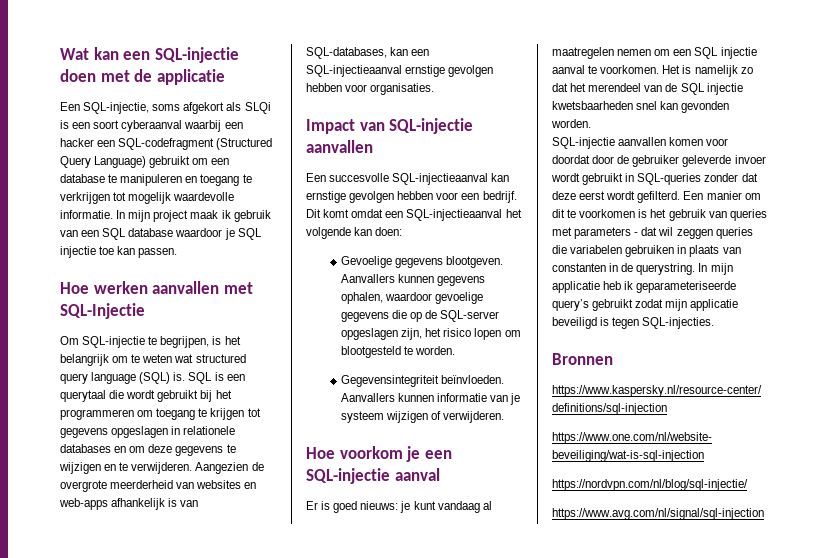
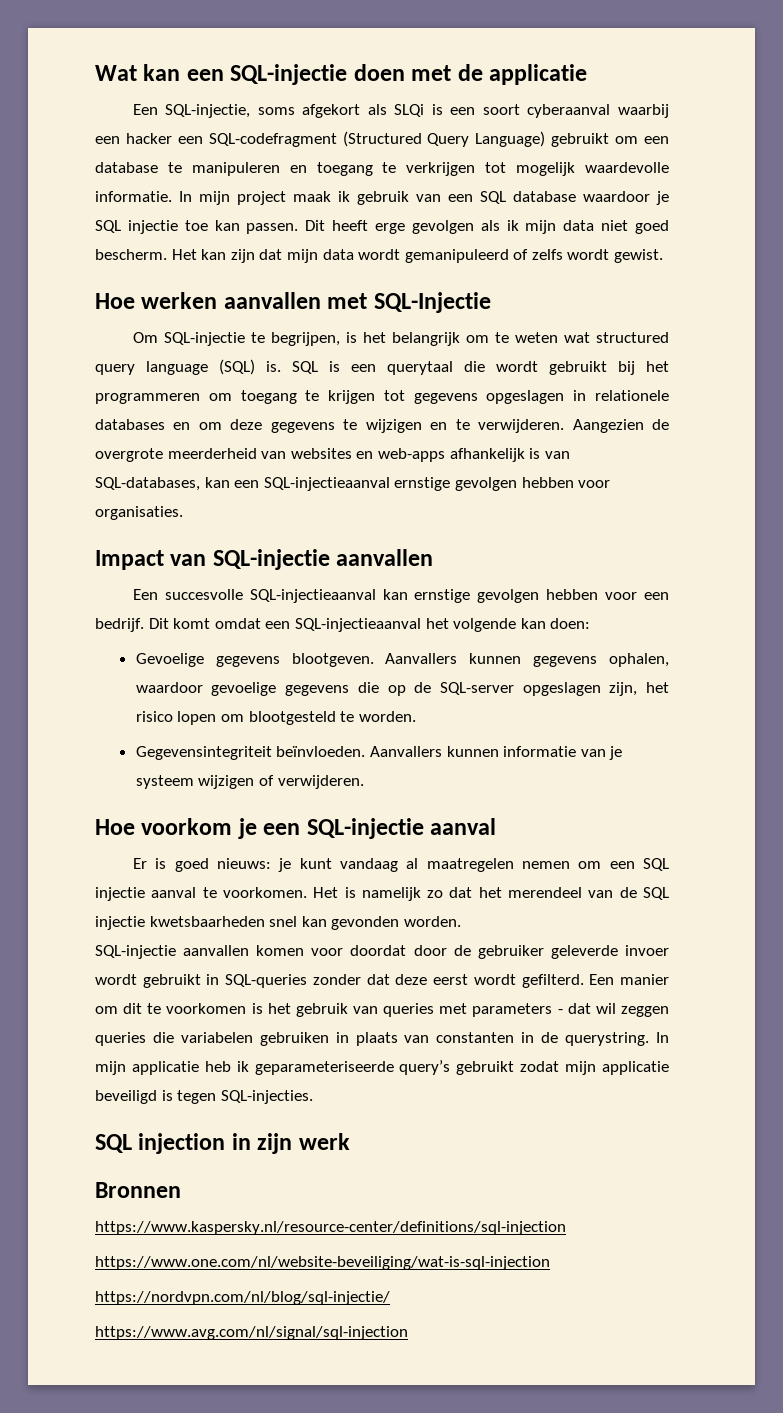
(178, 253) none -> [305,220,669,234] [95,249,664,263] Dit heeft erge gevolgen als ik mijn data niet goed bescherm. Het kan zijn dat mijn data wordt gemanipuleerd of zelfs wordt gewist.
(715, 323) none -> [95,1133,350,1154] // SQL injection in zijn werk

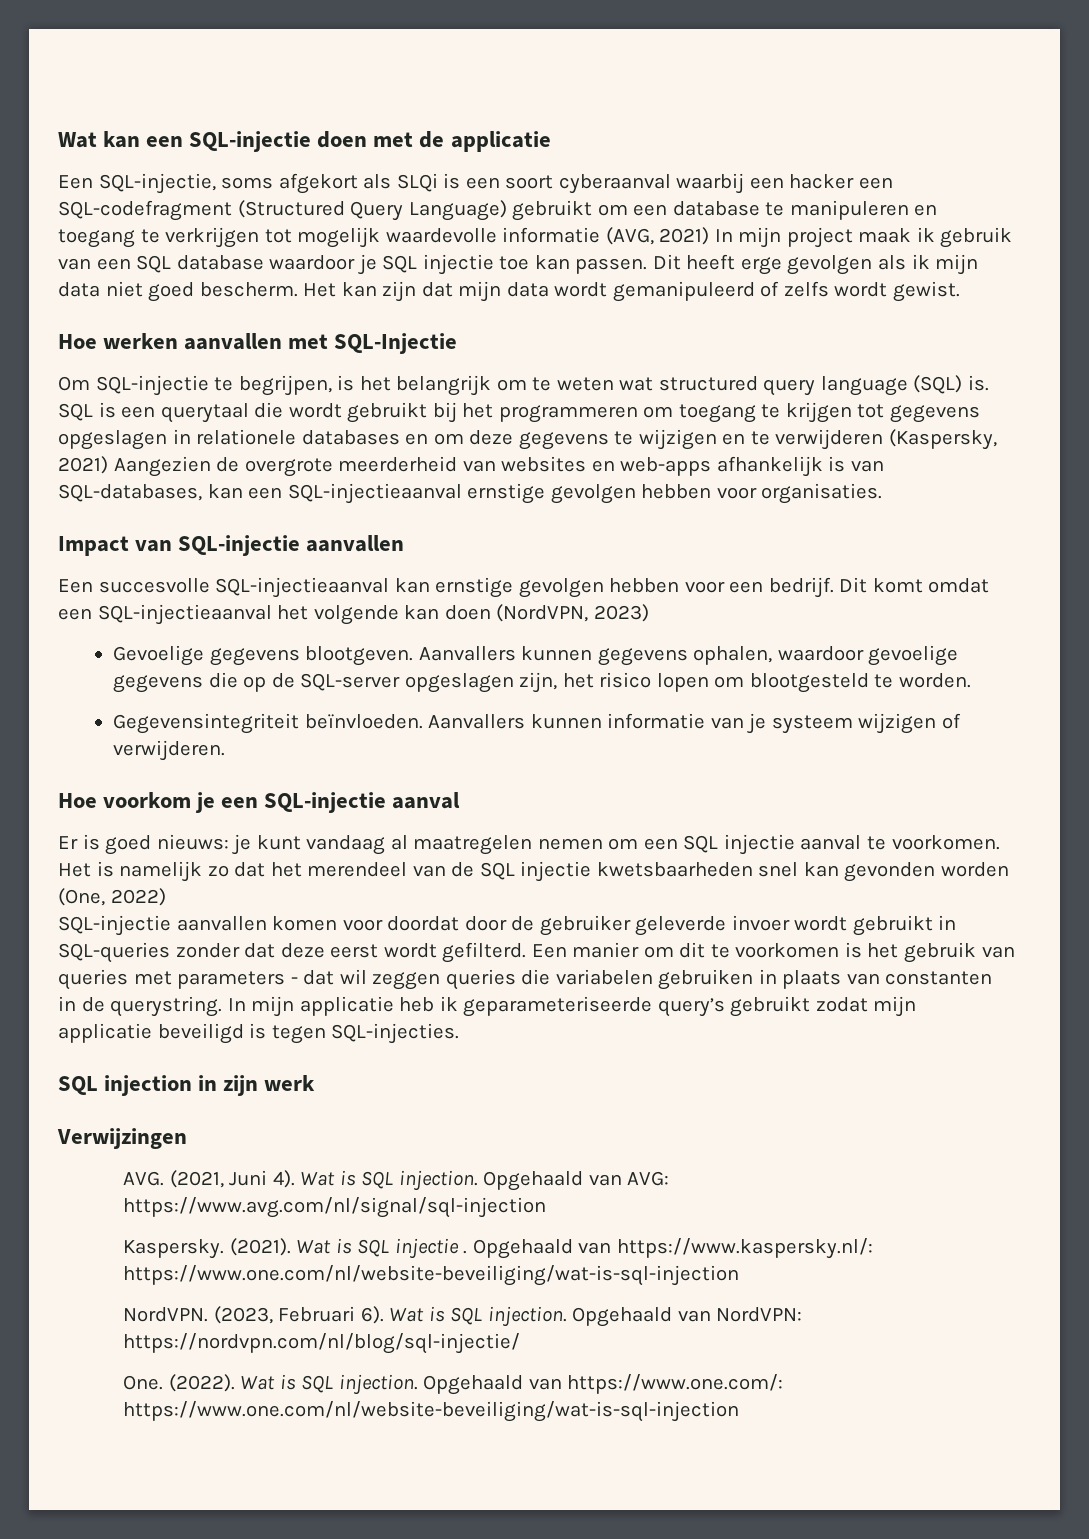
[95,191,172,202] informatie. -> [502,227,710,245] informatie (AVG, 2021)
[478,419,565,433] verwijderen. -> [775,429,997,450] [58,456,108,474] verwijderen (Kaspersky, 2021)
[550,618,591,629] doen: -> [444,604,649,622] doen (NordVPN, 2023)
[403,916,461,927] worden. -> [941,862,1010,877] [58,888,166,906] worden (One, 2022)
[95,1182,181,1198] [95,1221,566,1235] [95,1256,550,1270] [95,1291,390,1305] [95,1326,408,1340] Bronnen // https://www.kaspersky.nl/resource-center/definitions/sql-injection // https://www.one.com/nl/website-beveiliging/wat-is-sql-injection // https://nordvpn.com/nl/blog/sql-injectie/ // https://www.avg.com/nl/signal/sql-injection -> [57,1128,187,1149] [123,1170,670,1191] [123,1197,547,1218] [123,1238,873,1259] [123,1265,740,1286] [123,1306,803,1327] [123,1333,521,1354] [123,1374,784,1395] [123,1401,740,1422] Verwijzingen // AVG. (2021, Juni 4). Wat is SQL injection. Opgehaald van AVG: https://www.avg.com/nl/signal/sql-injection // Kaspersky. (2021). Wat is SQL injectie . Opgehaald van https://www.kaspersky.nl/: https://www.one.com/nl/website-beveiliging/wat-is-sql-injection // NordVPN. (2023, Februari 6). Wat is SQL injection. Opgehaald van NordVPN: https://nordvpn.com/nl/blog/sql-injectie/ // One. (2022). Wat is SQL injection. Opgehaald van https://www.one.com/: https://www.one.com/nl/website-beveiliging/wat-is-sql-injection

